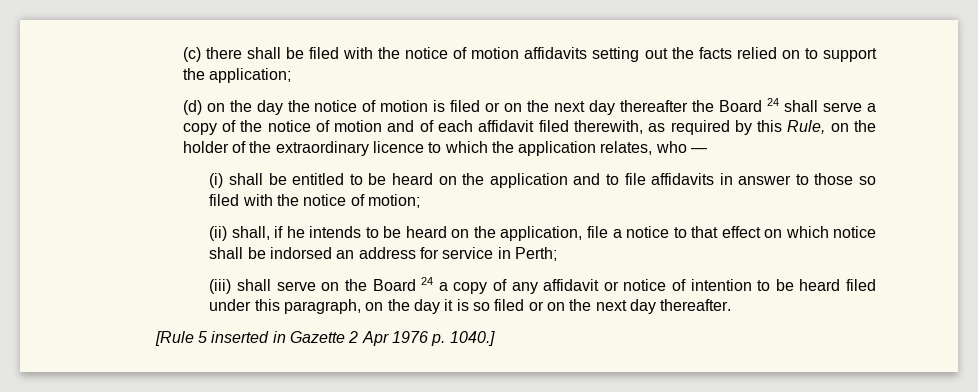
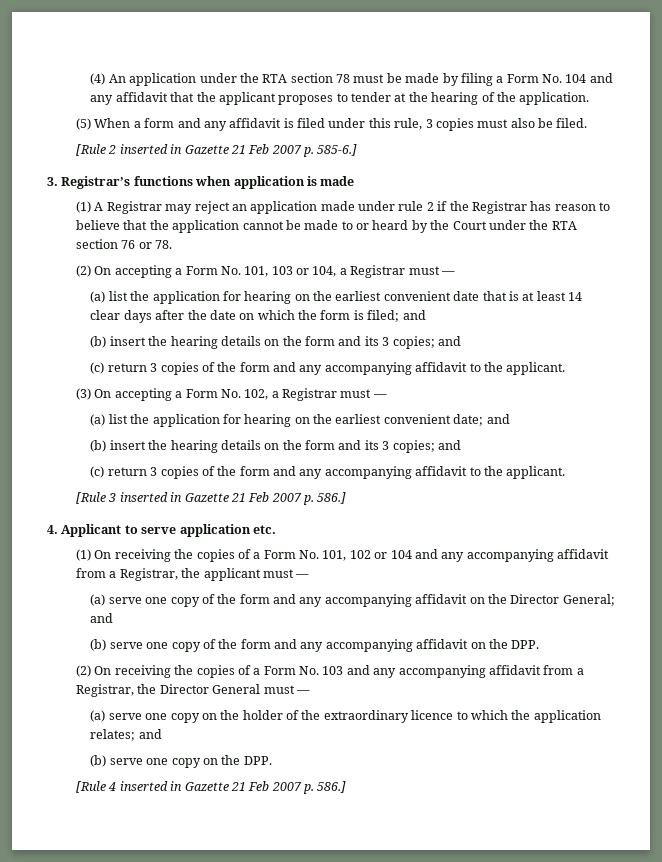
[182,47,877,62] [182,68,291,83] [182,98,877,115] [182,120,826,135] (c) there shall be filed with the notice of motion affidavits setting out the facts relied on to support the application; // (d) on the day the notice of motion is filed or on the next day thereafter the Board 24 shall serve a copy of the notice of motion and of each affidavit filed therewith, as required by this Rule, -> [90,73,613,86] [90,92,590,105] [75,118,588,131] [75,144,358,157] [47,176,355,189] [75,201,610,214] [75,220,577,233] [75,239,173,249] [75,265,455,278] [90,291,583,304] [90,310,426,323] [90,336,461,349] [90,362,566,375] [75,388,387,401] [90,414,510,427] [90,440,461,453] [90,466,566,479] [75,492,347,505] [47,524,276,537] [75,549,609,562] [75,568,310,581] [90,594,615,607] [90,613,114,623] [90,639,540,652] [75,665,584,678] [75,684,310,697] [90,710,200,723] (4) An application under the RTA section 78 must be made by filing a Form No. 104 and any affidavit that the applicant proposes to tender at the hearing of the application. // (5) When a form and any affidavit is filed under this rule, 3 copies must also be filed. // [Rule 2 inserted in Gazette 21 Feb 2007 p. 585-6.] // 3. Registrar’s functions when application is made // (1) A Registrar may reject an application made under rule 2 if the Registrar has reason to believe that the application cannot be made to or heard by the Court under the RTA section 76 or 78. // (2) On accepting a Form No. 101, 103 or 104, a Registrar must — // (a) list the application for hearing on the earliest convenient date that is at least 14 clear days after the date on which the form is filed; and // (b) insert the hearing details on the form and its 3 copies; and // (c) return 3 copies of the form and any accompanying affidavit to the applicant. // (3) On accepting a Form No. 102, a Registrar must — // (a) list the application for hearing on the earliest convenient date; and // (b) insert the hearing details on the form and its 3 copies; and // (c) return 3 copies of the form and any accompanying affidavit to the applicant. // [Rule 3 inserted in Gazette 21 Feb 2007 p. 586.] // 4. Applicant to serve application etc. // (1) On receiving the copies of a Form No. 101, 102 or 104 and any accompanying affidavit from a Registrar, the applicant must — // (a) serve one copy of the form and any accompanying affidavit on the Director General; and // (b) serve one copy of the form and any accompanying affidavit on the DPP. // (2) On receiving the copies of a Form No. 103 and any accompanying affidavit from a Registrar, the Director General must — // (a) serve one copy
[600,141,708,155] [209,173,877,188] [209,194,421,208] [209,226,877,241] [209,247,558,261] [209,277,876,294] [209,299,732,314] [154,331,495,346] relates, who — // (i) shall be entitled to be heard on the application and to file affidavits in answer to those so filed with the notice of motion; // (ii) shall, if he intends to be heard on the application, file a notice to that effect on which notice shall be indorsed an address for service in Perth; // (iii) shall serve on the Board 24 a copy of any affidavit or notice of intention to be heard filed under this paragraph, on the day it is so filed or on the next day thereafter. // [Rule 5 inserted in Gazette 2 Apr 1976 p. 1040.] -> [90,729,162,741] [90,755,272,768] [75,781,347,794] relates; and // (b) serve one copy on the DPP. // [Rule 4 inserted in Gazette 21 Feb 2007 p. 586.]

